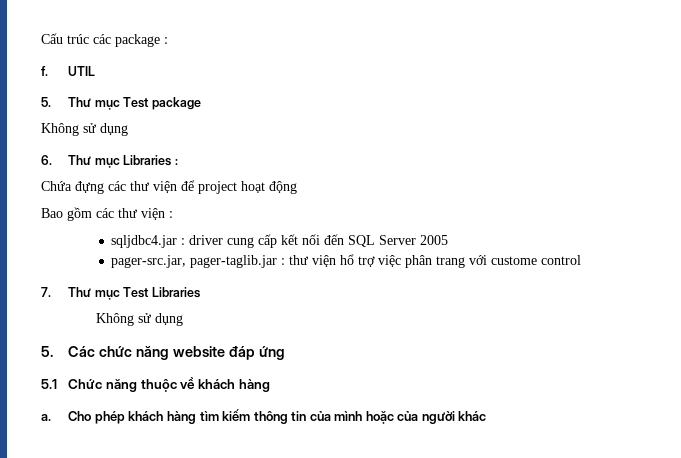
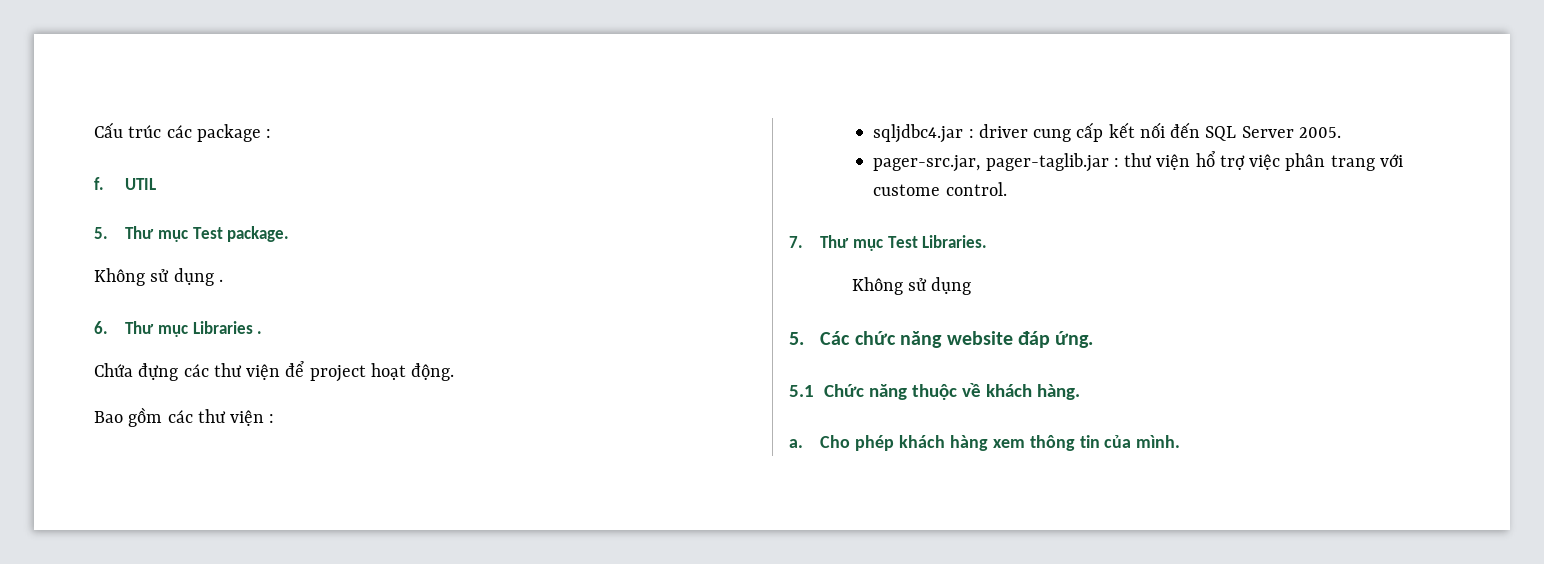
[151,97,201,110] [41,123,128,136] package // Không sử dụng -> [227,226,290,242] [94,268,223,286] package. // Không sử dụng .
[174,159,178,165] : -> [257,331,263,334] .
[269,181,297,194] động -> [411,363,455,381] động.
[420,235,449,245] 2005 -> [1298,127,1341,138] 2005.
[541,255,582,265] control -> [945,182,1007,196] control.
[151,287,200,298] Libraries -> [922,235,988,248] Libraries.
[259,346,286,360] ứng -> [1055,331,1094,348] ứng.
[238,379,270,392] hàng -> [1037,384,1081,400] hàng.
[199,409,251,421] tìm kiếm -> [992,439,1025,448] xem
[334,411,487,424] mình hoặc của người khác -> [1136,435,1181,448] mình.

